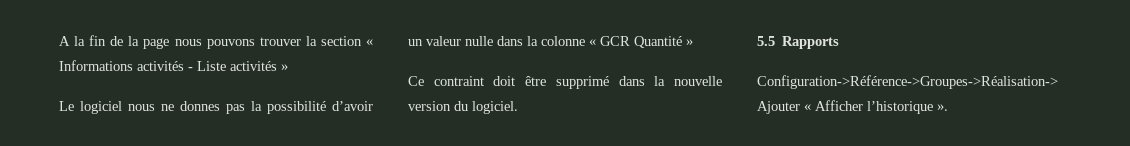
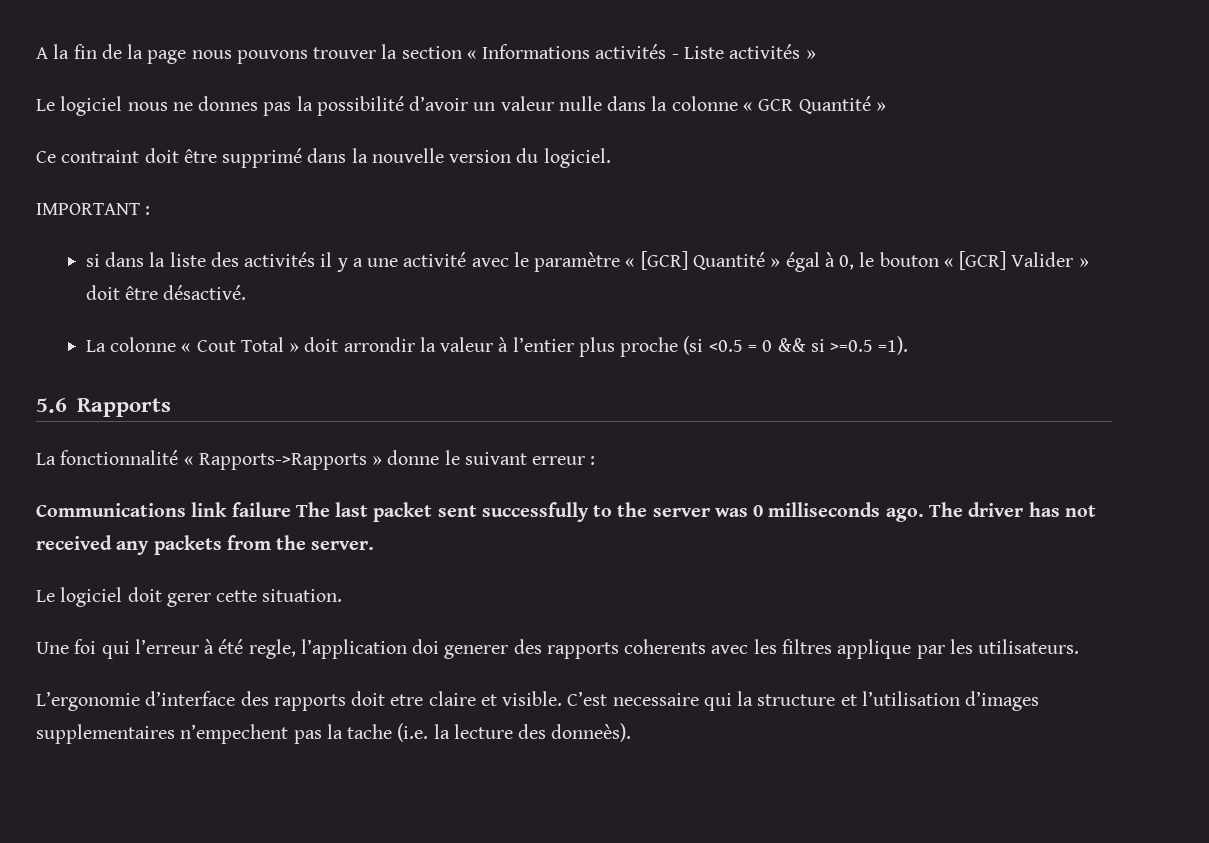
[757,36,840,49] [757,75,1058,89] [757,100,948,114] 5.5 Rapports // Configuration->Référence->Groupes->Réalisation-> Ajouter « Afficher l’historique ». -> [36,203,151,215] [85,251,1089,272] [85,285,247,300] [85,336,909,357] [36,398,171,417] [36,450,596,470] [36,502,1096,522] [36,535,375,555] [36,587,343,607] [36,639,1080,659] [36,691,1040,711] [36,723,632,744] IMPORTANT : // si dans la liste des activités il y a une activité avec le paramètre « [GCR] Quantité » égal à 0, le bouton « [GCR] Valider » doit être désactivé. // La colonne « Cout Total » doit arrondir la valeur à l’entier plus proche (si <0.5 = 0 && si >=0.5 =1). // 5.6 Rapports // La fonctionnalité « Rapports->Rapports » donne le suivant erreur : // Communications link failure The last packet sent successfully to the server was 0 milliseconds ago. The driver has not received any packets from the server. // Le logiciel doit gerer cette situation. // Une foi qui l’erreur à été regle, l’application doi generer des rapports coherents avec les filtres applique par les utilisateurs. // L’ergonomie d’interface des rapports doit etre claire et visible. C’est necessaire qui la structure et l’utilisation d’images supplementaires n’empechent pas la tache (i.e. la lecture des donneès).

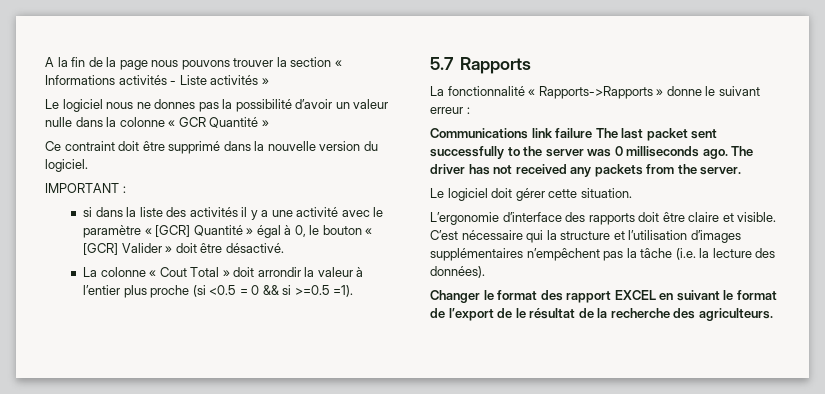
[36,398,67,413] 5.6 -> [430,57,454,70] 5.7
[166,593,211,607] gerer -> [515,188,545,201] gérer
[36,639,1080,659] // Une foi qui l’erreur à été regle, l’application doi generer des rapports coherents avec les filtres applique par les utilisateurs. -> (632, 193) none
[390,694,424,706] etre -> [662,212,685,222] être
[612,693,699,706] necessaire -> [461,230,523,240] nécessaire
[36,724,393,744] supplementaires n’empechent pas la tache -> [430,248,673,261] supplémentaires n’empêchent pas la tâche
[551,723,632,742] donneès). -> [430,266,485,278] [430,290,777,303] [430,308,773,321] données). // Changer le format des rapport EXCEL en suivant le format de l’export de le résultat de la recherche des agriculteurs.

